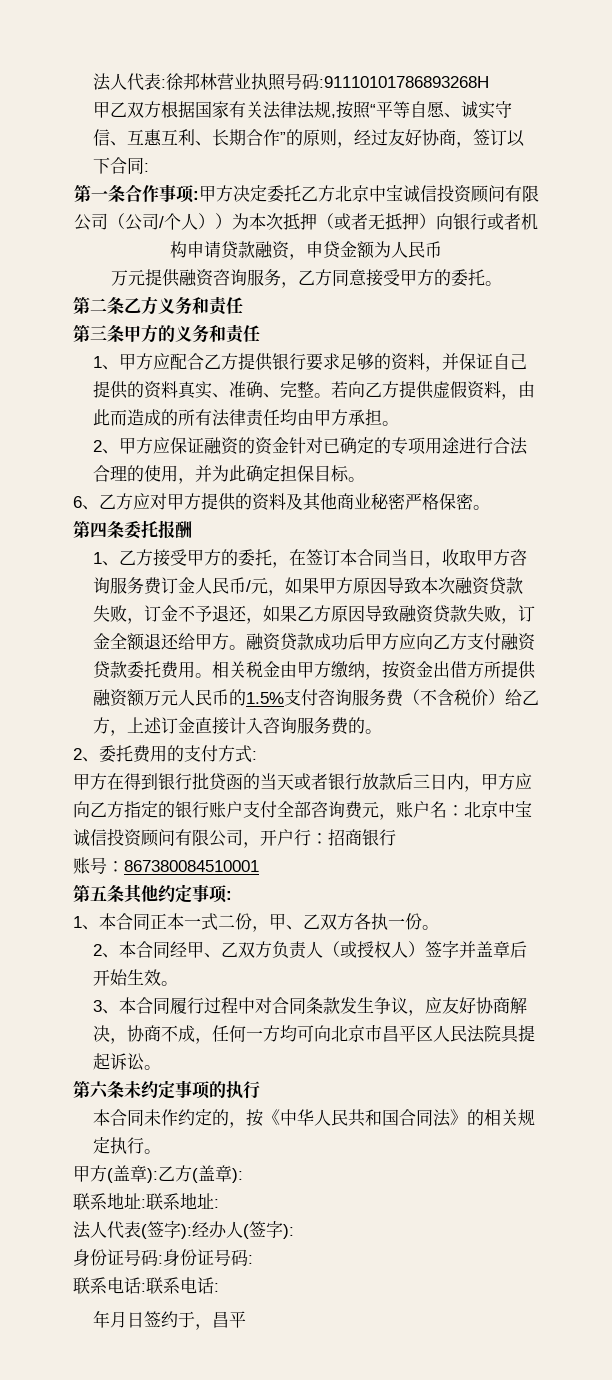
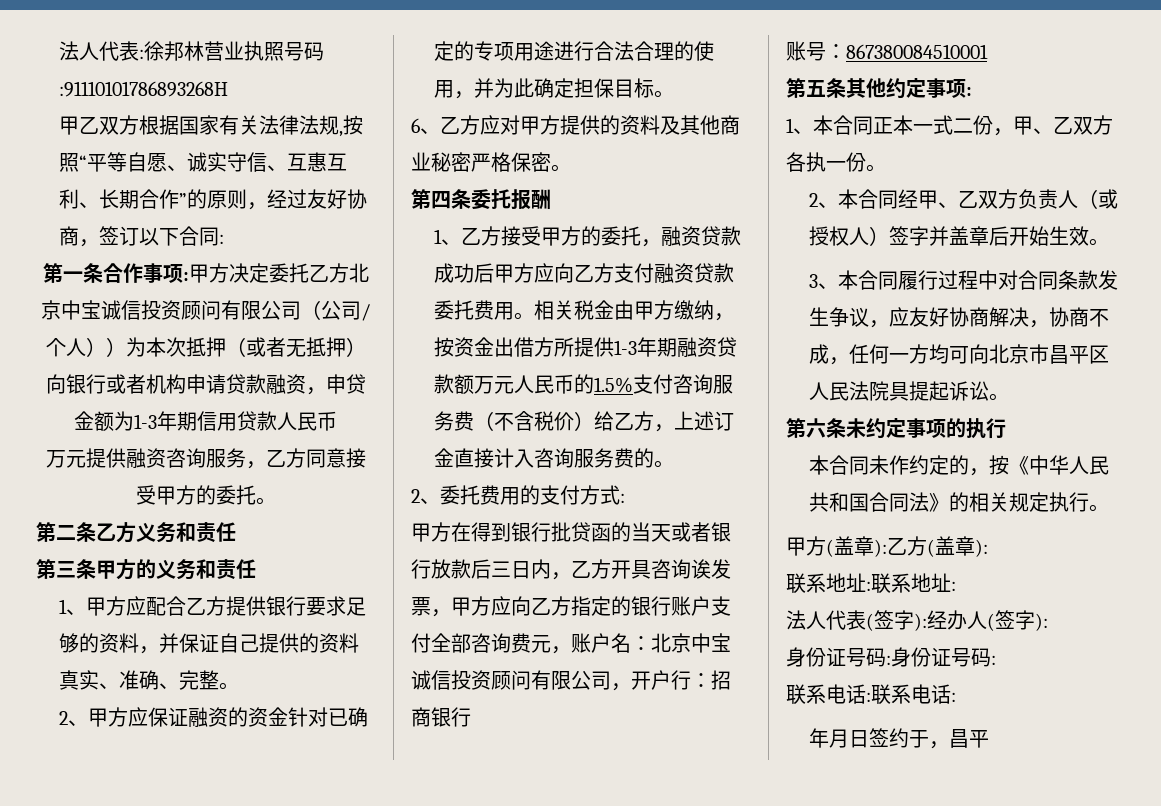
(391, 249) none -> [134,411,277,431] 1-3年期信用贷款
[330,381,535,400] [92,409,399,427] 若向乙方提供虚假资料，由此而造成的所有法律责任均由甲方承担。 -> (240, 686) none
[288,549,527,568] [92,577,523,596] [92,605,535,624] [92,633,246,651] 在签订本合同当日，收取甲方咨询服务费订金人民币/元，如果甲方原因导致本次融资贷款失败，订金不予退还，如果乙方原因导致融资贷款失败，订金全额退还给甲方。 -> (662, 243) none
[92,689,128,707] 融资 -> [614,337,738,357] [434,374,455,394] 1-3年期融资贷款
(481, 789) none -> [571,559,731,579] [411,597,451,617] 乙方开具咨询诶发票，

